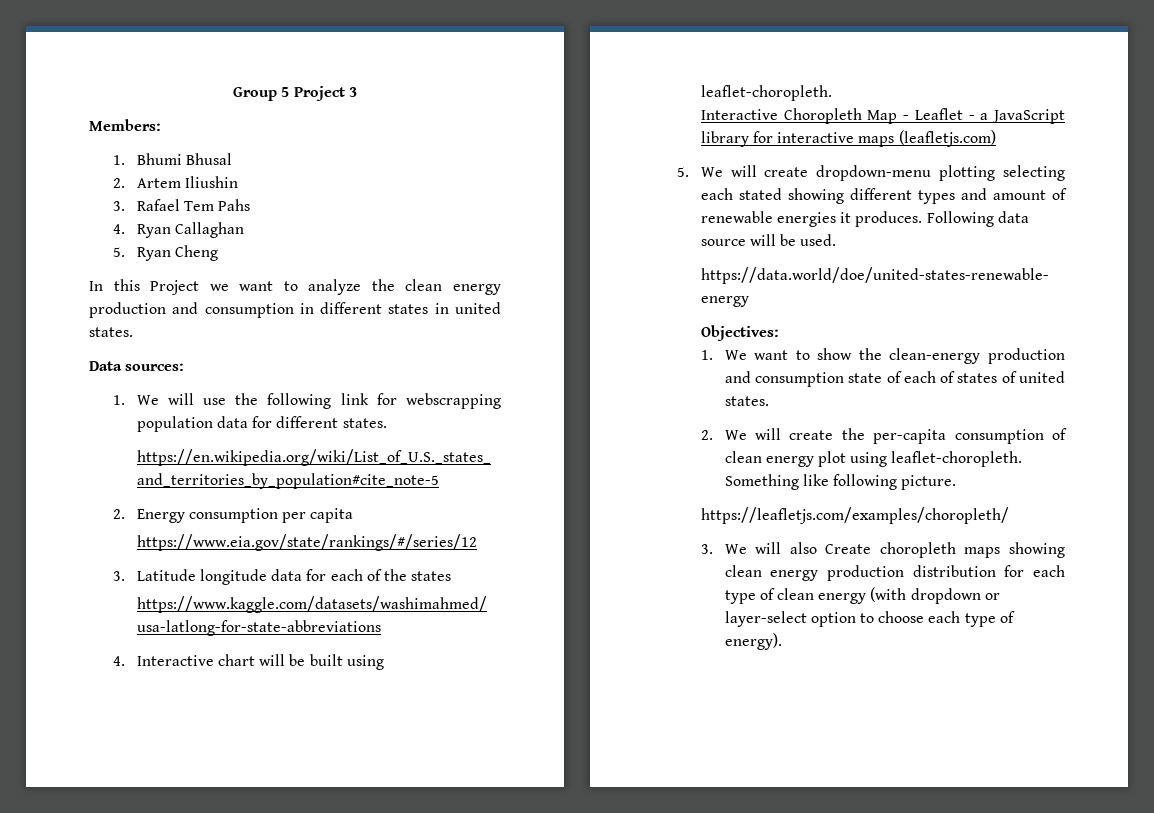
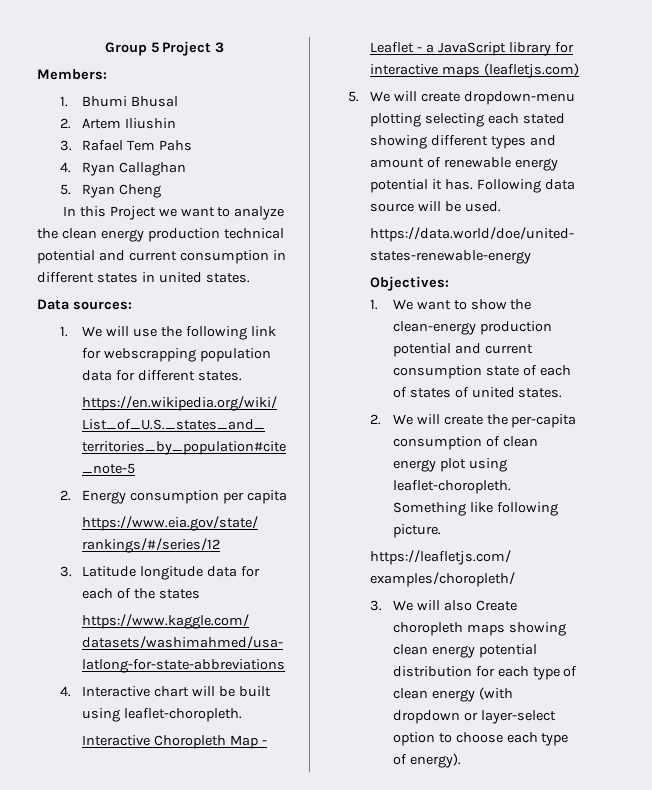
[172,302,199,314] and -> [223,228,284,239] [37,250,177,264] technical potential and current
[776,211,923,227] energies it produces. -> [514,158,558,171] [370,179,474,193] energy potential it has.
[724,371,751,383] and -> [392,343,533,357] potential and current
[827,565,905,581] production -> [478,644,537,658] potential

